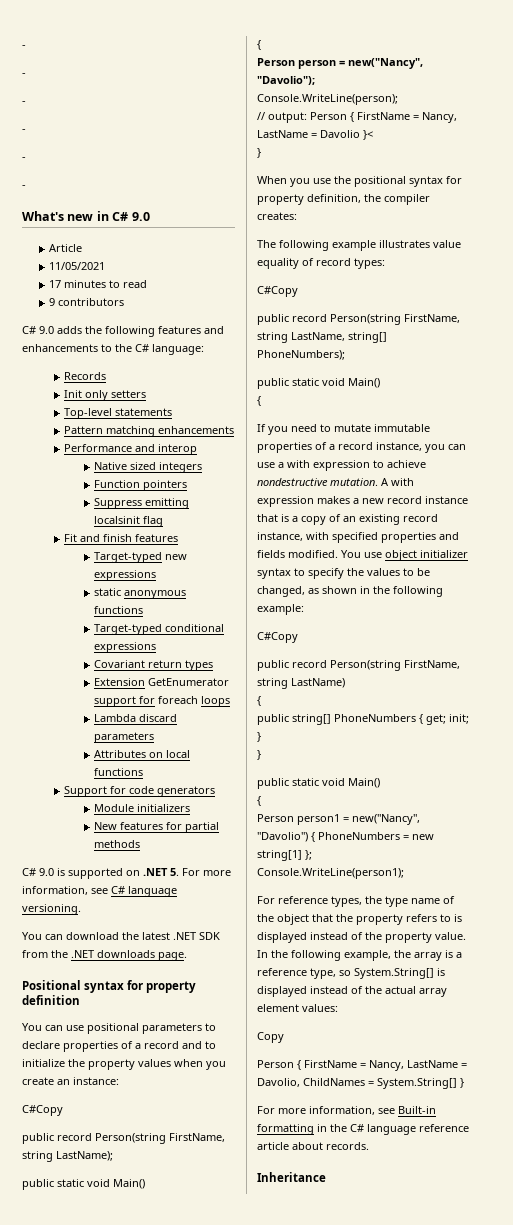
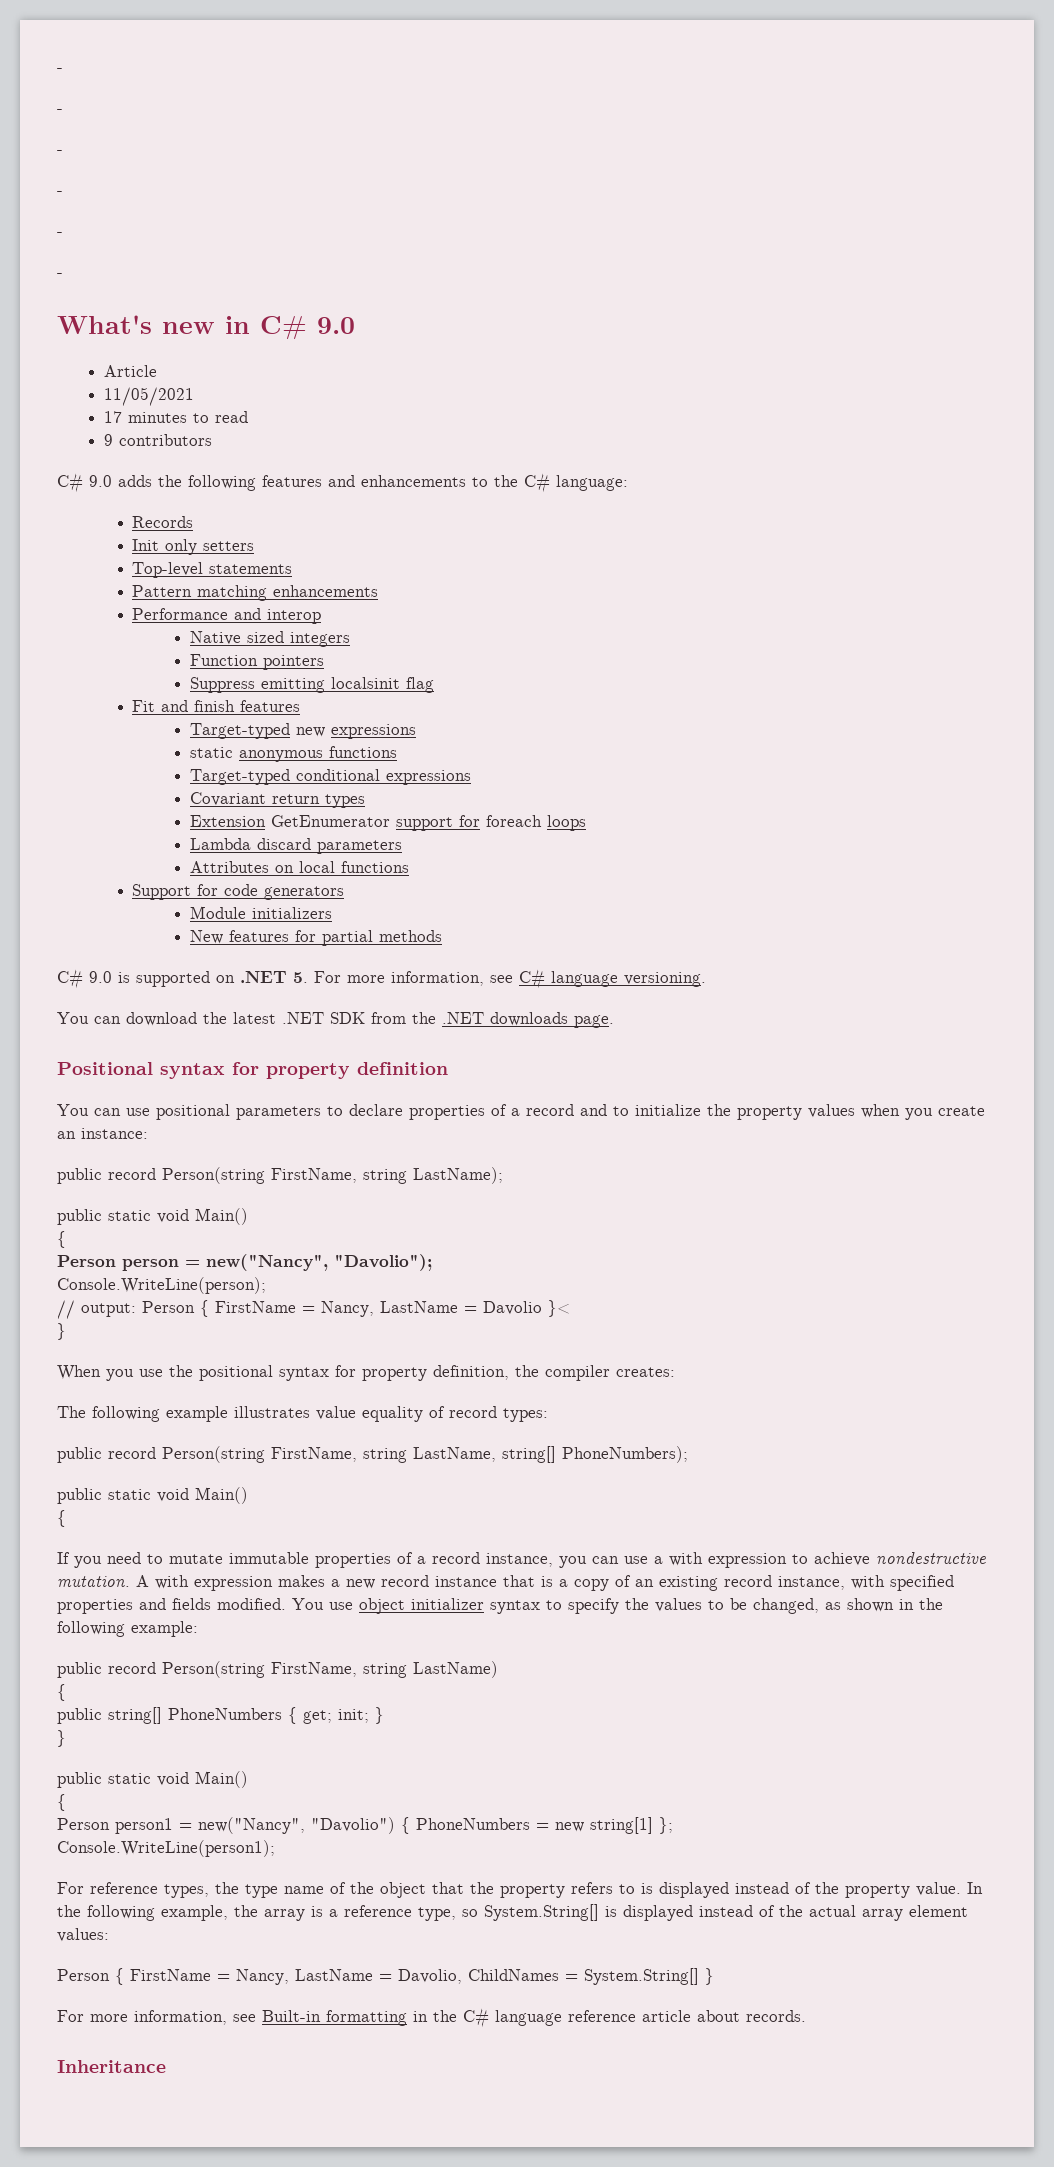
[22,1105,63,1116] // C#Copy -> (148, 1133) none
[257,286,298,297] // C#Copy -> (548, 1415) none
[257,632,298,643] // C#Copy -> (198, 1629) none
[257,1032,284,1043] // Copy -> (109, 1935) none

